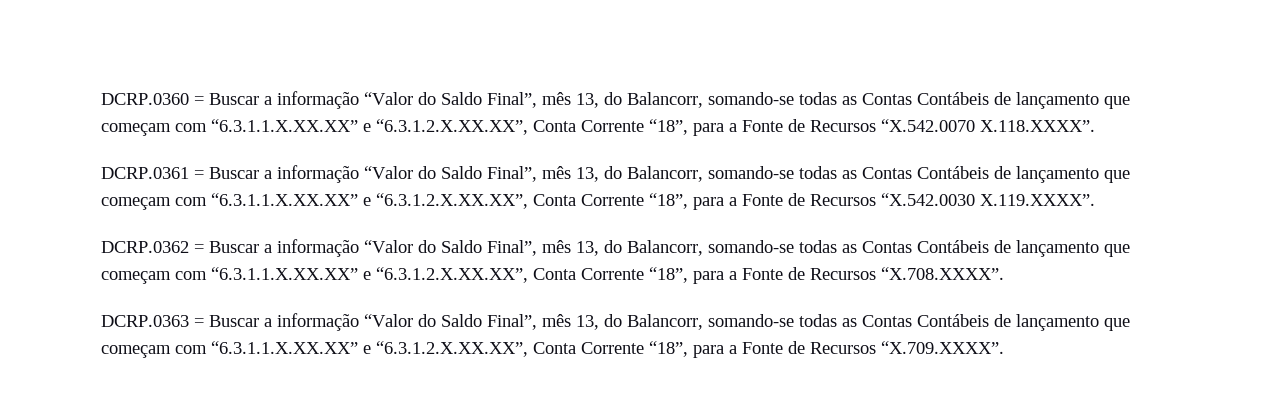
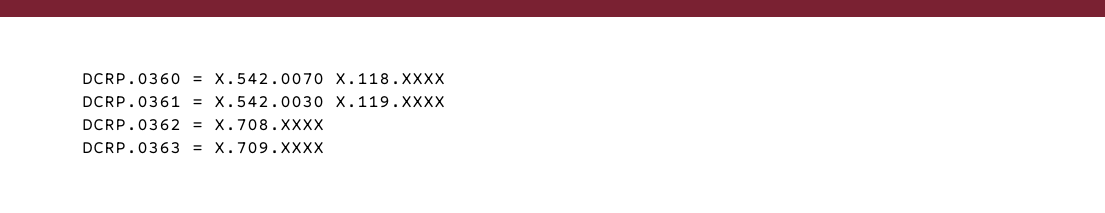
[209,91,1130,109] [101,119,1095,136] [101,165,1130,183] [101,193,1095,210] [101,239,1130,257] [101,267,1004,284] [101,313,1130,331] [101,341,1004,358] Buscar a informação “Valor do Saldo Final”, mês 13, do Balancorr, somando-se todas as Contas Contábeis de lançamento que começam com “6.3.1.1.X.XX.XX” e “6.3.1.2.X.XX.XX”, Conta Corrente “18”, para a Fonte de Recursos “X.542.0070 X.118.XXXX”. // DCRP.0361 = Buscar a informação “Valor do Saldo Final”, mês 13, do Balancorr, somando-se todas as Contas Contábeis de lançamento que começam com “6.3.1.1.X.XX.XX” e “6.3.1.2.X.XX.XX”, Conta Corrente “18”, para a Fonte de Recursos “X.542.0030 X.119.XXXX”. // DCRP.0362 = Buscar a informação “Valor do Saldo Final”, mês 13, do Balancorr, somando-se todas as Contas Contábeis de lançamento que começam com “6.3.1.1.X.XX.XX” e “6.3.1.2.X.XX.XX”, Conta Corrente “18”, para a Fonte de Recursos “X.708.XXXX”. // DCRP.0363 = Buscar a informação “Valor do Saldo Final”, mês 13, do Balancorr, somando-se todas as Contas Contábeis de lançamento que começam com “6.3.1.1.X.XX.XX” e “6.3.1.2.X.XX.XX”, Conta Corrente “18”, para a Fonte de Recursos “X.709.XXXX”. -> [214,72,445,85] [82,95,445,108] [82,119,324,131] [82,142,324,154] X.542.0070 X.118.XXXX // DCRP.0361 = X.542.0030 X.119.XXXX // DCRP.0362 = X.708.XXXX // DCRP.0363 = X.709.XXXX

